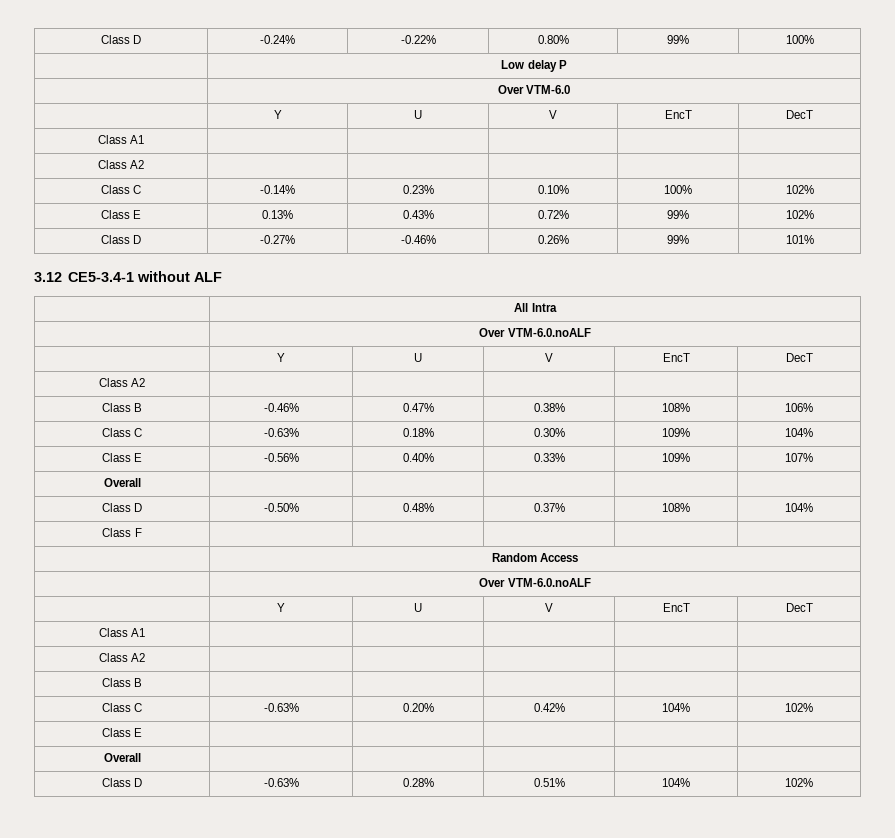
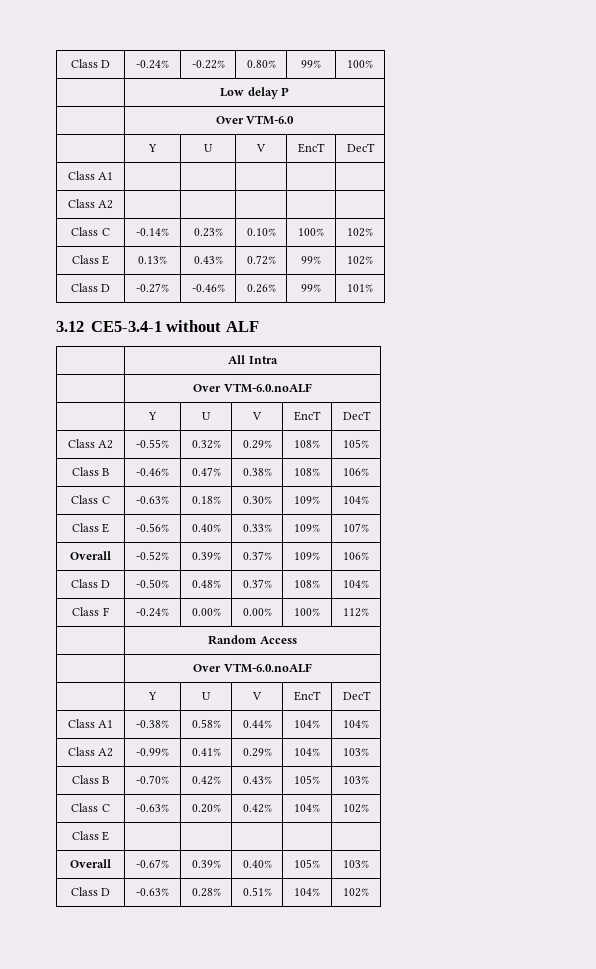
(146, 382) | | | | -> [136,439,169,448] [191,440,221,449] [242,440,272,449] [294,440,320,448] [343,439,369,448] -0.55% | 0.32% | 0.29% | 108% | 105%
(141, 482) | | | | -> [136,551,169,561] [191,552,221,560] [242,551,272,560] [294,552,320,560] [343,552,369,560] -0.52% | 0.39% | 0.37% | 109% | 106%
(142, 532) | | | | -> [136,608,169,617] [191,608,221,616] [242,608,272,616] [294,608,320,616] [343,608,369,617] -0.24% | 0.00% | 0.00% | 100% | 112%
[98,653,146,662] [101,678,143,687] | | | | // Class A2 | | | | | // Class B | | | | | -> [136,720,169,728] [191,719,221,728] [242,720,272,728] [294,720,320,728] [343,720,369,728] [67,747,114,757] [136,748,169,756] [191,748,221,756] [242,748,272,757] [294,748,320,756] [343,748,369,756] [71,775,110,784] [136,775,169,784] [191,776,221,785] [242,776,272,784] [294,775,320,784] [343,776,369,784] -0.38% | 0.58% | 0.44% | 104% | 104% // Class A2 | -0.99% | 0.41% | 0.29% | 104% | 103% // Class B | -0.70% | 0.42% | 0.43% | 105% | 103%
(141, 757) | | | | -> [136,859,169,868] [191,860,221,868] [242,860,272,868] [294,859,320,868] [343,860,369,868] -0.67% | 0.39% | 0.40% | 105% | 103%

